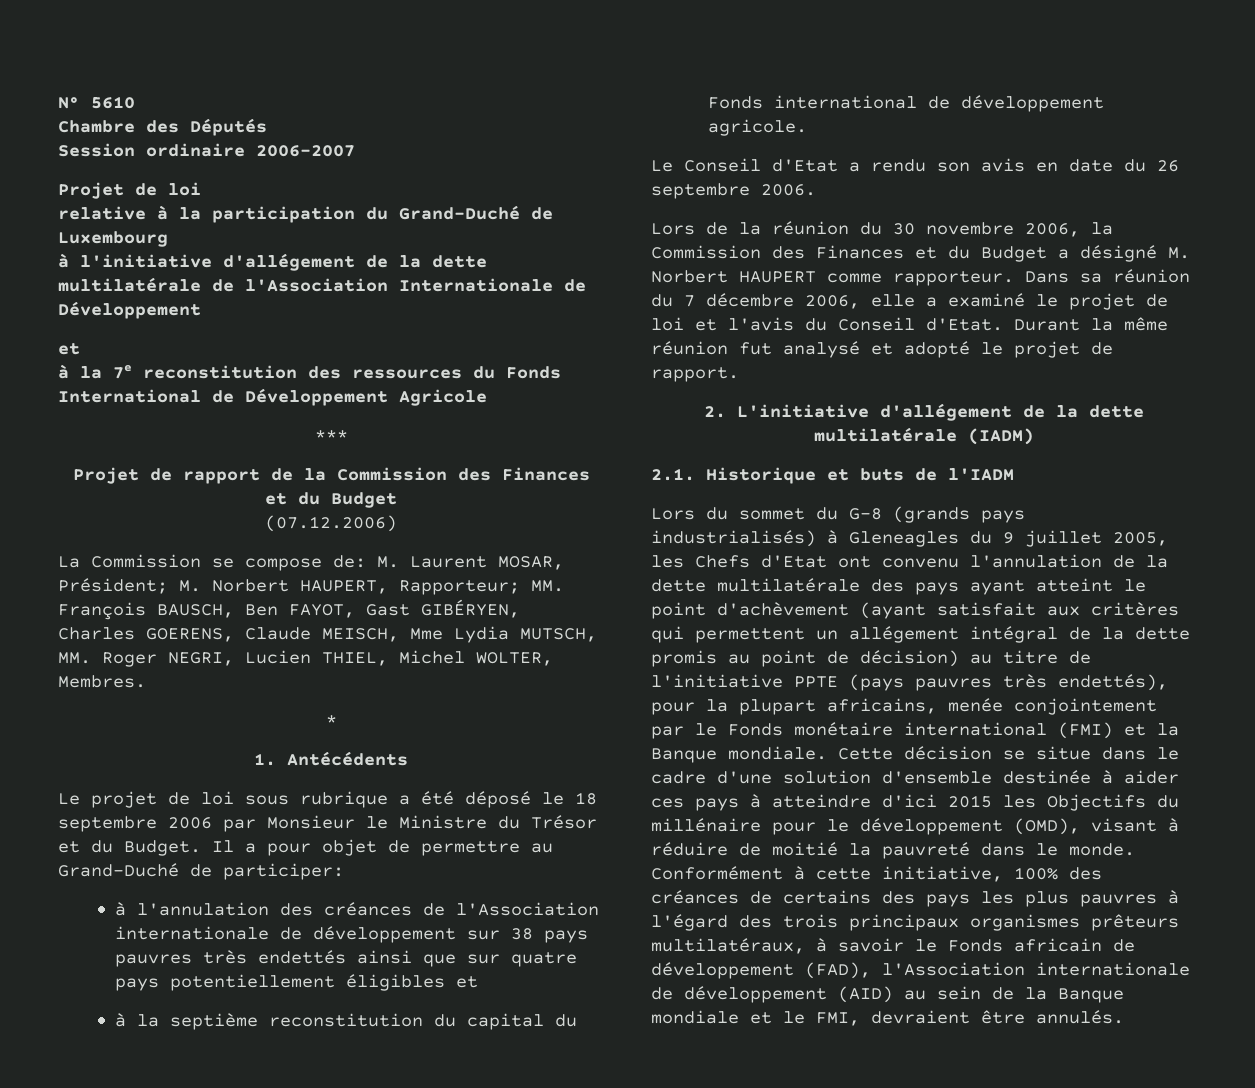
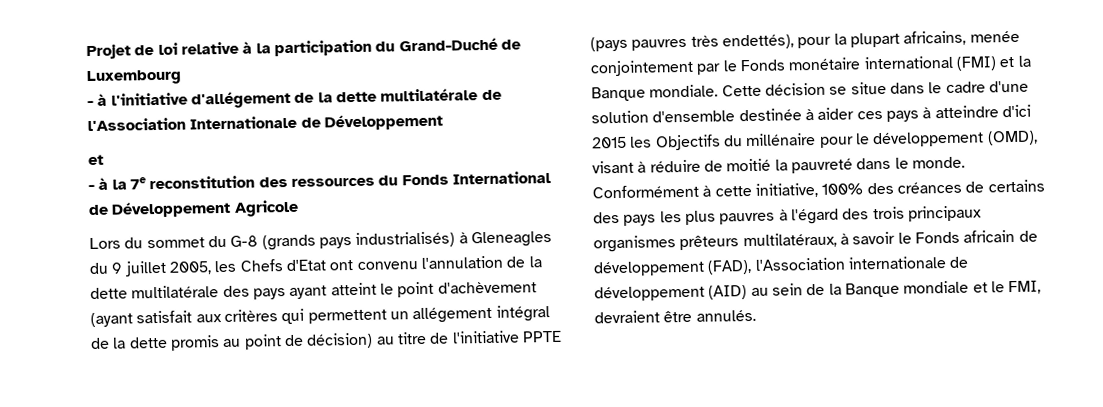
[58,96,135,109] [58,118,267,136] [58,143,355,157] N° 5610 // Chambre des Députés // Session ordinaire 2006-2007 // -> (86, 52) none
(201, 189) // -> (178, 48) none
(168, 239) none -> [87,100,94,107] -
(80, 349) none -> [88,184,95,191] -
[314,430,348,441] [72,467,590,484] [265,492,397,508] [265,515,397,532] [58,554,564,571] [58,578,564,595] [58,599,520,620] [58,626,597,643] [58,650,553,667] [58,675,146,688] [325,715,337,726] [254,751,408,766] [58,791,597,808] [58,815,597,832] [58,839,553,856] [58,863,344,880] [114,902,599,916] [114,926,588,943] [114,950,577,967] [114,974,478,991] [114,1013,577,1030] [707,95,1104,112] [707,119,807,136] [651,158,1179,172] [651,183,816,199] [651,221,1113,237] [651,245,1190,262] [651,269,1190,286] [651,293,1168,310] [651,317,1168,331] [651,341,1113,358] [651,367,739,382] [704,403,1144,421] [814,427,1034,445] [651,467,1014,484] // *** // Projet de rapport de la Commission des Finances et du Budget // (07.12.2006) // La Commission se compose de: M. Laurent MOSAR, Président; M. Norbert HAUPERT, Rapporteur; MM. François BAUSCH, Ben FAYOT, Gast GIBÉRYEN, Charles GOERENS, Claude MEISCH, Mme Lydia MUTSCH, MM. Roger NEGRI, Lucien THIEL, Michel WOLTER, Membres. // * // 1. Antécédents // Le projet de loi sous rubrique a été déposé le 18 septembre 2006 par Monsieur le Ministre du Trésor et du Budget. Il a pour objet de permettre au Grand-Duché de participer: // à l'annulation des créances de l'Association internationale de développement sur 38 pays pauvres très endettés ainsi que sur quatre pays potentiellement éligibles et // à la septième reconstitution du capital du Fonds international de développement agricole. // Le Conseil d'Etat a rendu son avis en date du 26 septembre 2006. // Lors de la réunion du 30 novembre 2006, la Commission des Finances et du Budget a désigné M. Norbert HAUPERT comme rapporteur. Dans sa réunion du 7 décembre 2006, elle a examiné le projet de loi et l'avis du Conseil d'Etat. Durant la même réunion fut analysé et adopté le projet de rapport. // 2. L'initiative d'allégement de la dette multilatérale (IADM) // 2.1. Historique et buts de l'IADM -> (299, 208) none

